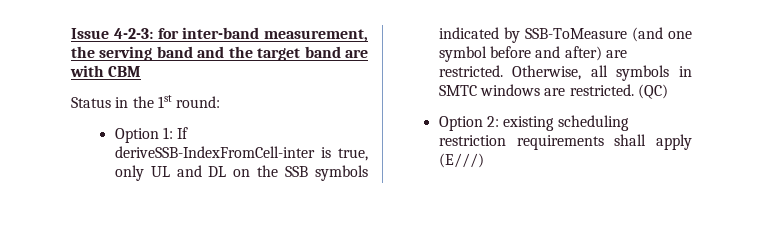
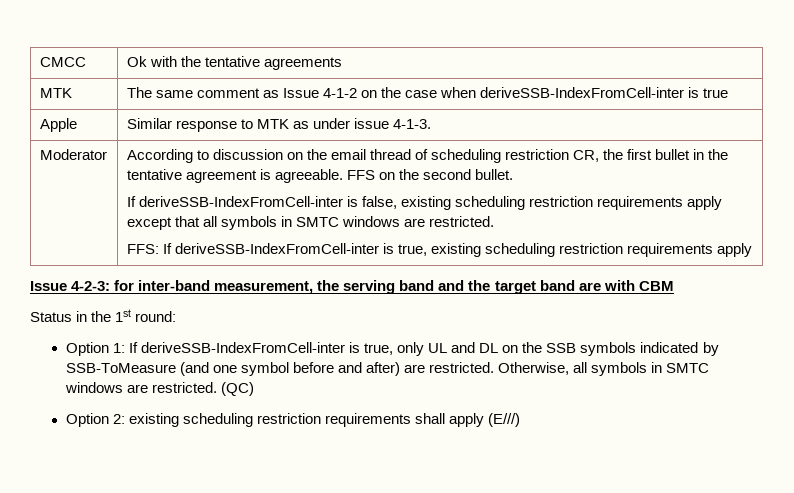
(71, 33) none -> [39,57,86,67] [126,56,342,70] [39,88,72,98] [126,87,729,98] [39,118,77,132] [126,118,431,132] [39,149,107,160] [126,149,729,163] [126,169,513,183] [126,196,722,210] [126,216,494,230] [126,243,753,257] CMCC | Ok with the tentative agreements // MTK | The same comment as Issue 4-1-2 on the case when deriveSSB-IndexFromCell-inter is true // Apple | Similar response to MTK as under issue 4-1-3. // Moderator | According to discussion on the email thread of scheduling restriction CR, the first bullet in the tentative agreement is agreeable. FFS on the second bullet. // If deriveSSB-IndexFromCell-inter is false, existing scheduling restriction requirements apply except that all symbols in SMTC windows are restricted. // FFS: If deriveSSB-IndexFromCell-inter is true, existing scheduling restriction requirements apply //

